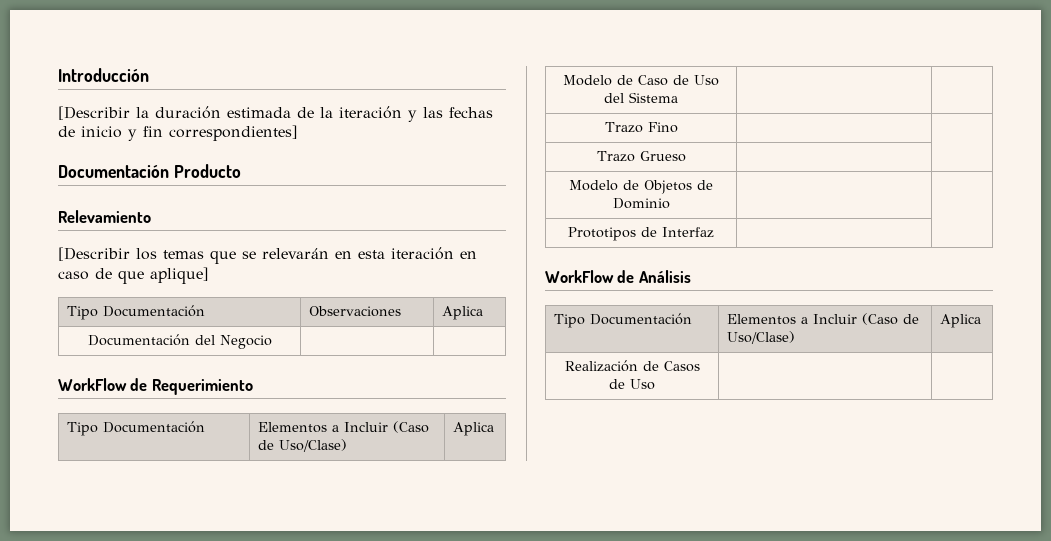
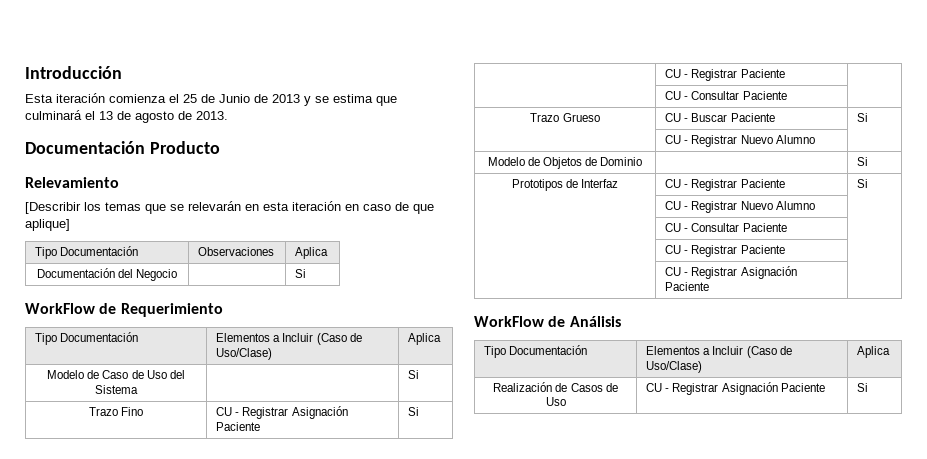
[58,106,493,122] [58,125,298,141] [Describir la duración estimada de la iteración y las fechas de inicio y fin correspondientes] -> [25,93,397,106] [25,110,228,123] Esta iteración comienza el 25 de Junio de 2013 y se estima que culminará el 13 de agosto de 2013.
(272, 342) none -> [295,269,307,278] Si
(678, 97) none -> [408,370,420,379] Si
[596,151,686,162] | // Trazo Grueso | -> [216,406,348,419] [216,422,261,431] [408,407,420,416] [665,69,785,81] [665,91,787,100] [530,113,600,122] [665,113,775,122] [857,113,869,122] [665,135,815,147] CU - Registrar Asignación Paciente | Si // | CU - Registrar Paciente | // | CU - Consultar Paciente | // Trazo Grueso | CU - Buscar Paciente | Si // | CU - Registrar Nuevo Alumno
(670, 203) none -> [857,157,869,166] Si
(714, 232) none -> [665,179,785,191] [857,179,869,188] [665,201,815,213] [665,223,787,232] [665,245,785,257] [665,266,797,279] [665,282,710,291] CU - Registrar Paciente | Si // | CU - Registrar Nuevo Alumno | // | CU - Consultar Paciente | // | CU - Registrar Paciente | // | CU - Registrar Asignación Paciente
(655, 384) | -> [646,382,825,395] [857,383,869,392] CU - Registrar Asignación Paciente | Si

